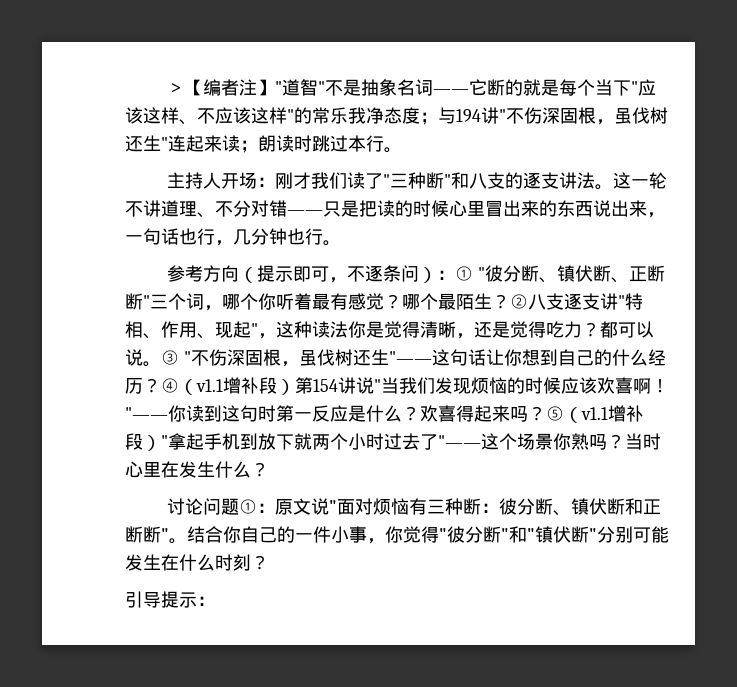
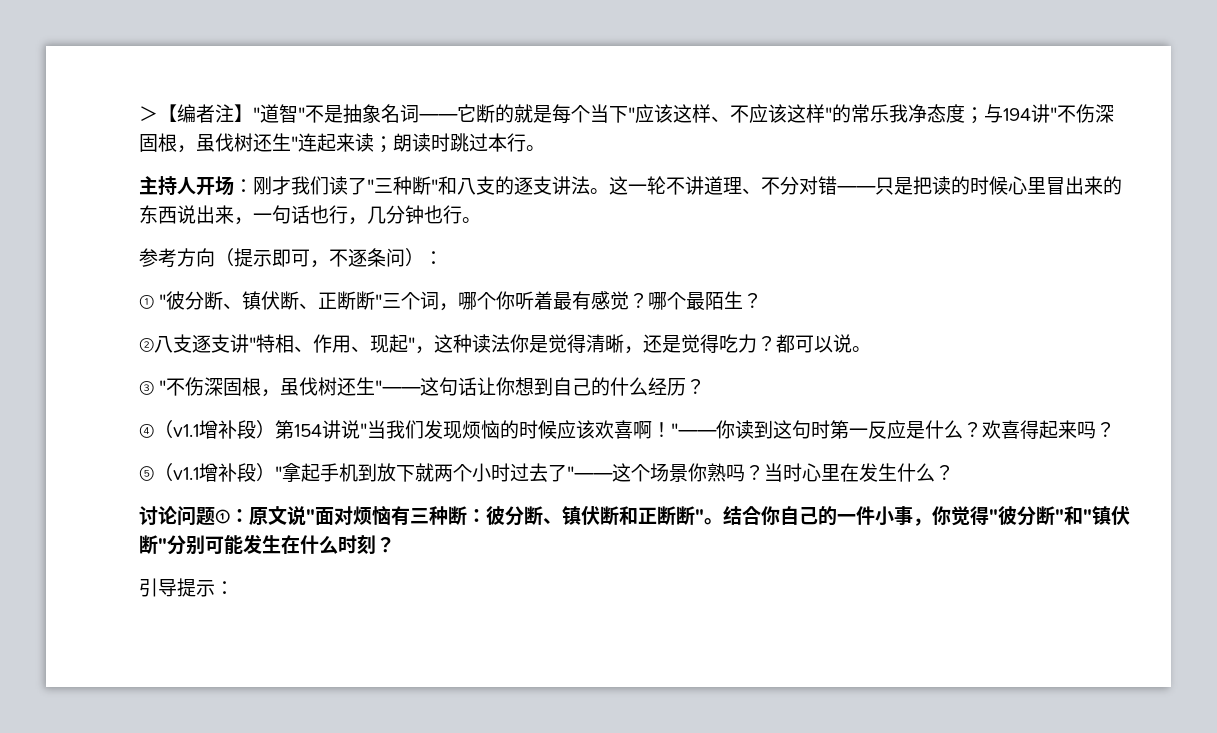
(456, 275) none -> (443, 258) //
(510, 301) none -> (763, 300) //
(161, 364) none -> (871, 349) //
(161, 385) none -> (706, 386) //
(546, 413) none -> (1115, 429) //

